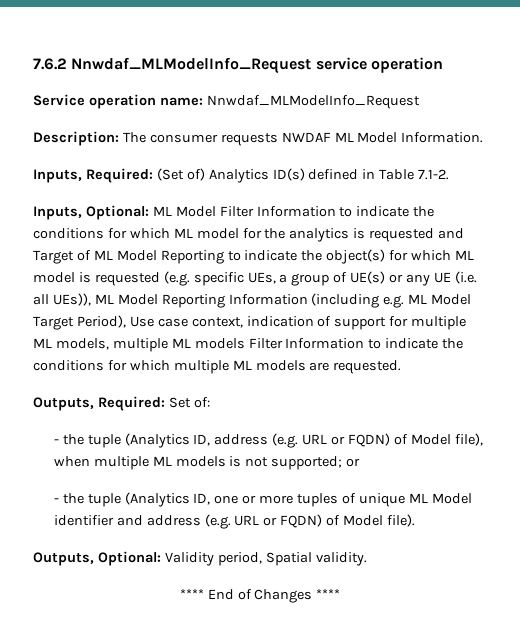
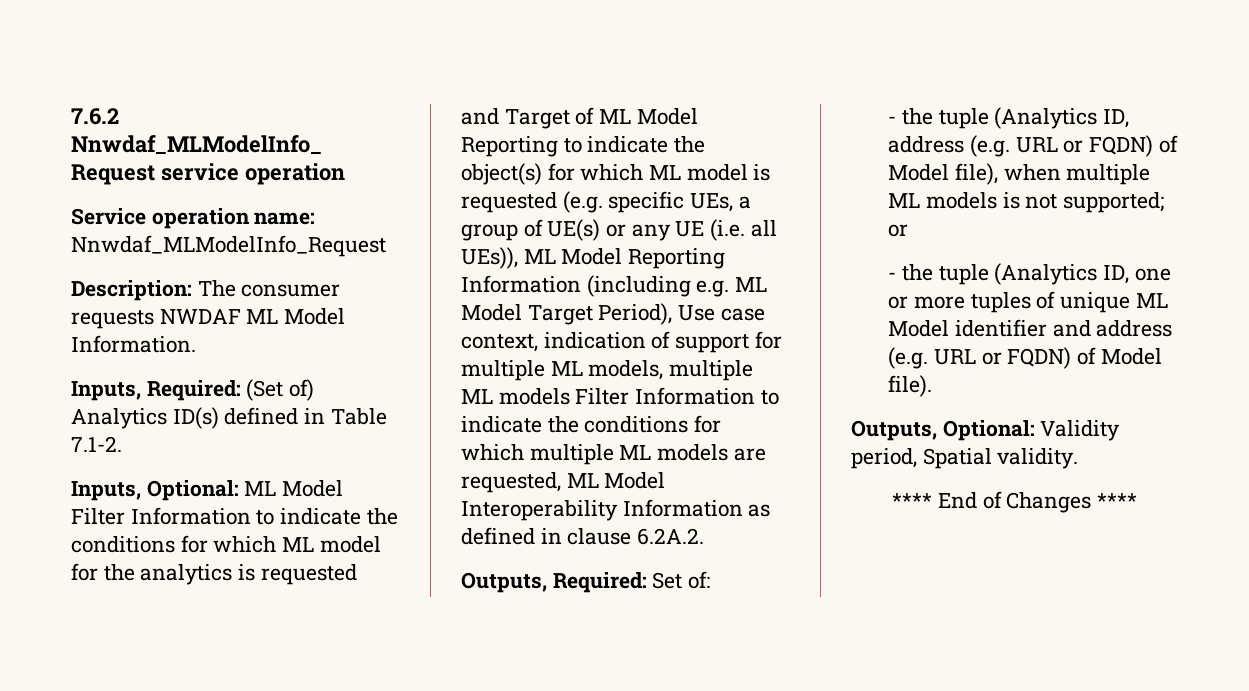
[333,360,402,374] requested. -> [461,472,666,493] [461,499,771,521] [461,527,705,545] requested, ML Model Interoperability Information as defined in clause 6.2A.2.

